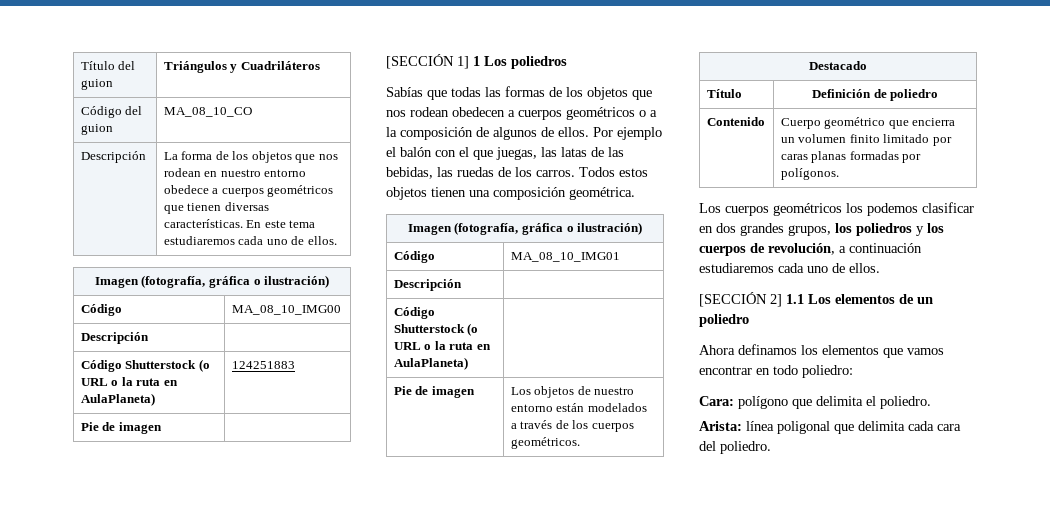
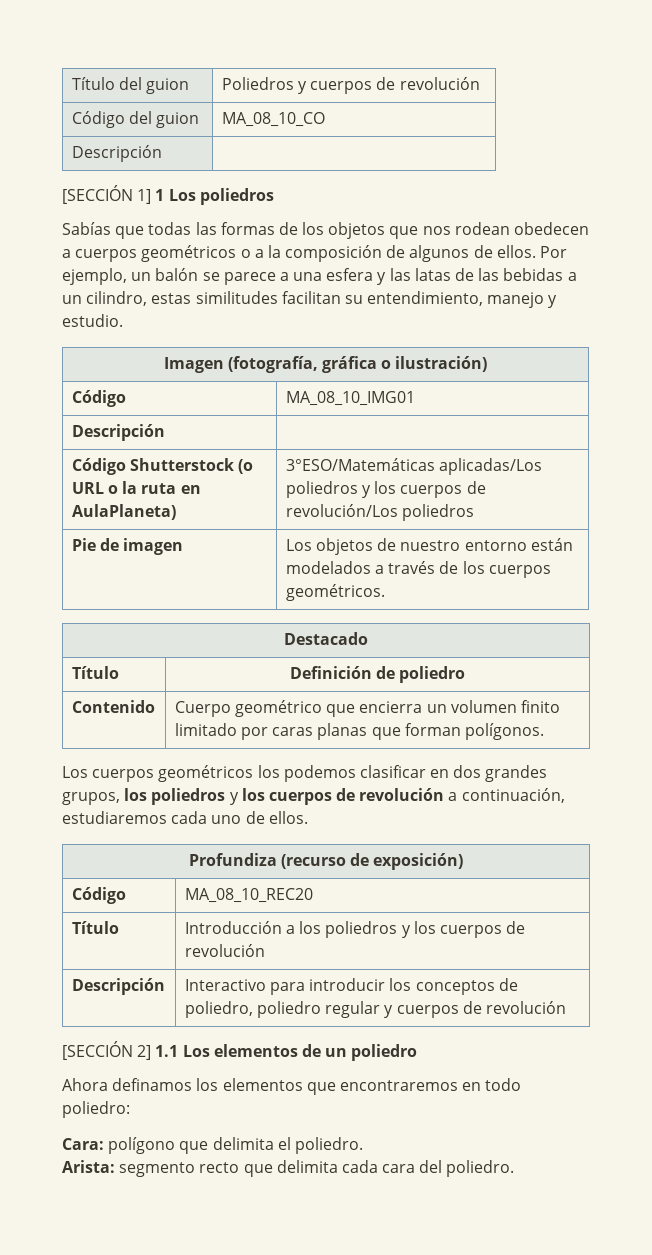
[163,61,320,73] Triángulos y Cuadriláteros -> [221,77,480,94] Poliedros y cuerpos de revolución
[163,151,338,163] [163,168,307,177] [163,185,334,197] [163,202,269,214] [163,219,316,228] [163,236,337,245] [94,275,330,288] [80,304,122,316] [231,305,341,315] [80,332,149,344] [80,359,210,372] [80,377,178,386] [80,393,155,406] [231,361,295,369] [80,422,162,434] | La forma de los objetos que nos rodean en nuestro entorno obedece a cuerpos geométricos que tienen diversas características. En este tema estudiaremos cada uno de ellos. // Imagen (fotografía, gráfica o ilustración) // Código | MA_08_10_IMG00 // Descripción | // Código Shutterstock (o URL o la ruta en AulaPlaneta) | 124251883 // Pie de imagen -> (162, 153) none
[617,127,662,140] [386,147,624,160] [386,167,648,179] [386,187,635,200] ejemplo el balón con el que juegas, las latas de las bebidas, las ruedas de los carros. Todos estos objetos tienen una composición geométrica. -> [62,268,577,285] [62,291,558,308] [62,314,123,327] ejemplo, un balón se parece a una esfera y las latas de las bebidas a un cilindro, estas similitudes facilitan su entendimiento, manejo y estudio.
(468, 363) none -> [285,458,543,475] [285,481,486,498] [285,504,475,521] 3°ESO/Matemáticas aplicadas/Los poliedros y los cuerpos de revolución/Los poliedros
[849,151,922,163] formadas por -> [371,723,461,740] que forman
[768,243,922,255] [699,263,880,273] revolución, a continuación estudiaremos cada uno de ellos. -> [359,788,565,803] [62,811,308,824] [188,853,464,870] [71,887,126,904] [184,888,313,903] [71,921,119,934] [184,921,526,938] [184,944,265,957] [71,978,165,995] [184,978,518,995] [184,1001,566,1018] revolución a continuación, estudiaremos cada uno de ellos. // Profundiza (recurso de exposición) // Código | MA_08_10_REC20 // Título | Introducción a los poliedros y los cuerpos de revolución // Descripción | Interactivo para introducir los conceptos de poliedro, poliedro regular y cuerpos de revolución
[907,348,944,355] [699,366,752,375] vamos encontrar -> [339,1080,458,1091] encontraremos
[746,421,830,434] línea poligonal -> [119,1162,240,1177] segmento recto

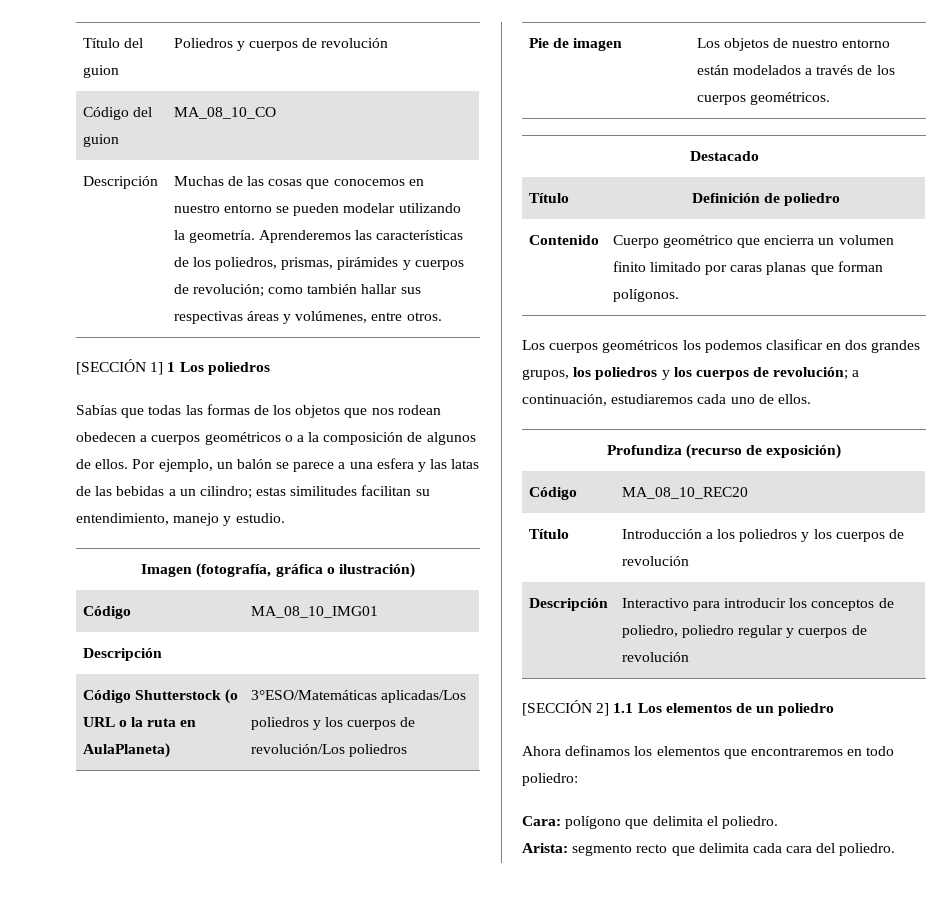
(162, 153) none -> [173,176,424,189] [173,203,461,216] [173,230,464,243] [173,257,464,270] [173,284,421,297] [173,311,442,324] Muchas de las cosas que conocemos en nuestro entorno se pueden modelar utilizando la geometría. Aprenderemos las características de los poliedros, prismas, pirámides y cuerpos de revolución; como también hallar sus respectivas áreas y volúmenes, entre otros.
[86,291,148,306] cilindro, -> [199,486,252,499] cilindro;
[359,788,445,801] revolución -> [773,367,849,380] revolución;

